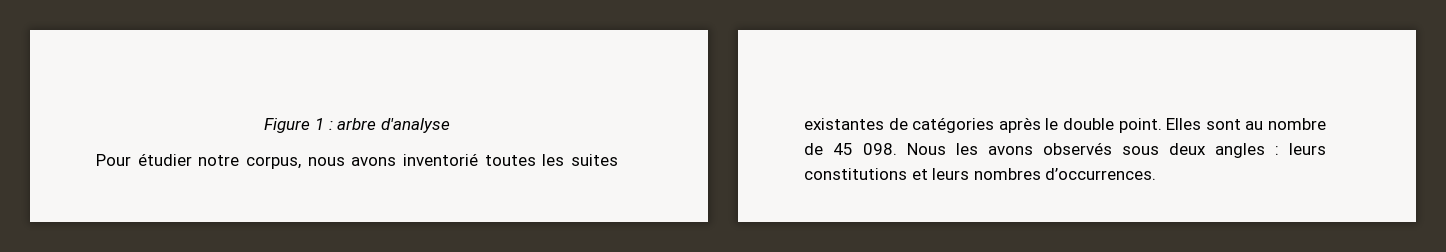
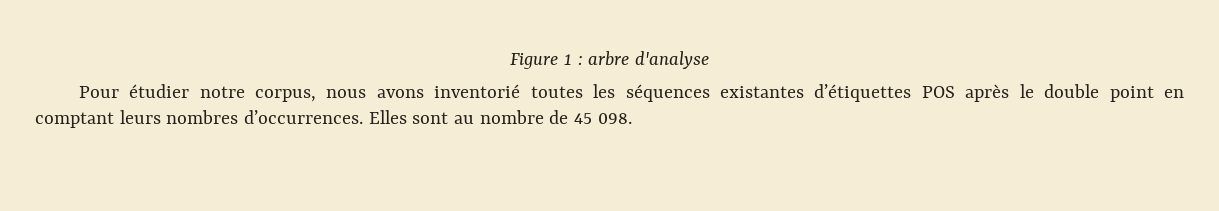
[571,154,618,166] [804,117,1162,133] suites existantes de catégories après le double point. -> [625,84,1184,102] [35,110,364,128] séquences existantes d’étiquettes POS après le double point en comptant leurs nombres d’occurrences.
[907,142,1326,158] [804,168,1157,180] Nous les avons observés sous deux angles : leurs constitutions et leurs nombres d’occurrences. -> (632, 118) none

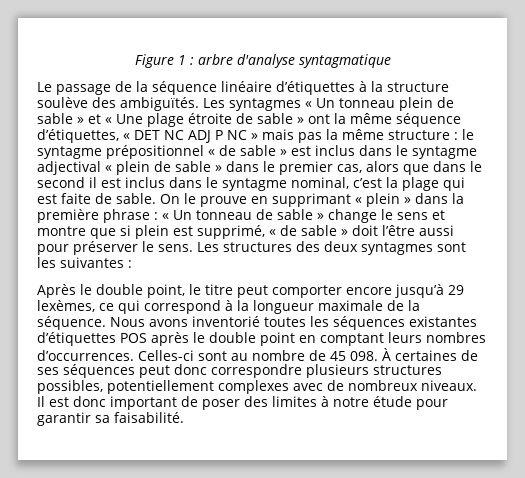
[78,84,367,102] // Pour étudier notre corpus, nous -> [298,54,391,68] [37,81,449,95] [37,97,454,111] [37,113,461,127] [37,129,474,143] [37,145,477,159] [37,161,482,175] [37,177,465,191] [37,193,464,207] [37,209,445,223] [37,225,454,239] [37,241,466,255] [37,257,132,268] [37,284,464,298] [37,300,420,314] [37,316,145,330] syntagmatique // Le passage de la séquence linéaire d’étiquettes à la structure soulève des ambiguïtés. Les syntagmes « Un tonneau plein de sable » et « Une plage étroite de sable » ont la même séquence d’étiquettes, « DET NC ADJ P NC » mais pas la même structure : le syntagme prépositionnel « de sable » est inclus dans le syntagme adjectival « plein de sable » dans le premier cas, alors que dans le second il est inclus dans le syntagme nominal, c’est la plage qui est faite de sable. On le prouve en supprimant « plein » dans la première phrase : « Un tonneau de sable » change le sens et montre que si plein est supprimé, « de sable » doit l’être aussi pour préserver le sens. Les structures des deux syntagmes sont les suivantes : // Après le double point, le titre peut comporter encore jusqu’à 29 lexèmes, ce qui correspond à la longueur maximale de la séquence. Nous
[368,110,407,124] Elles -> [138,350,194,361] Celles-ci
(632, 118) none -> [382,348,478,361] [37,364,442,378] [37,380,477,394] [37,396,448,410] [37,412,184,426] À certaines de ses séquences peut donc correspondre plusieurs structures possibles, potentiellement complexes avec de nombreux niveaux. Il est donc important de poser des limites à notre étude pour garantir sa faisabilité.

